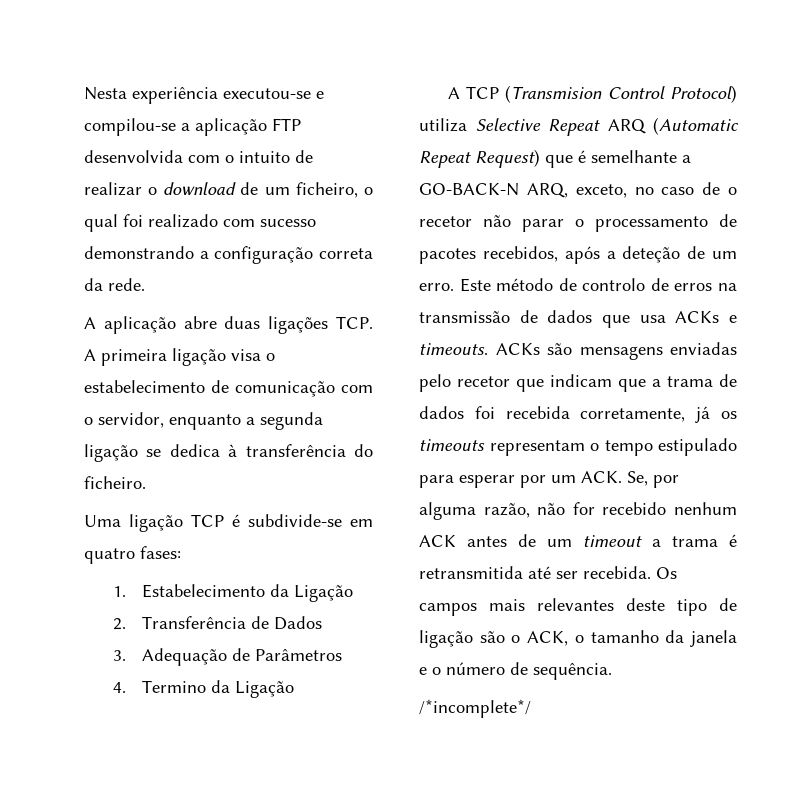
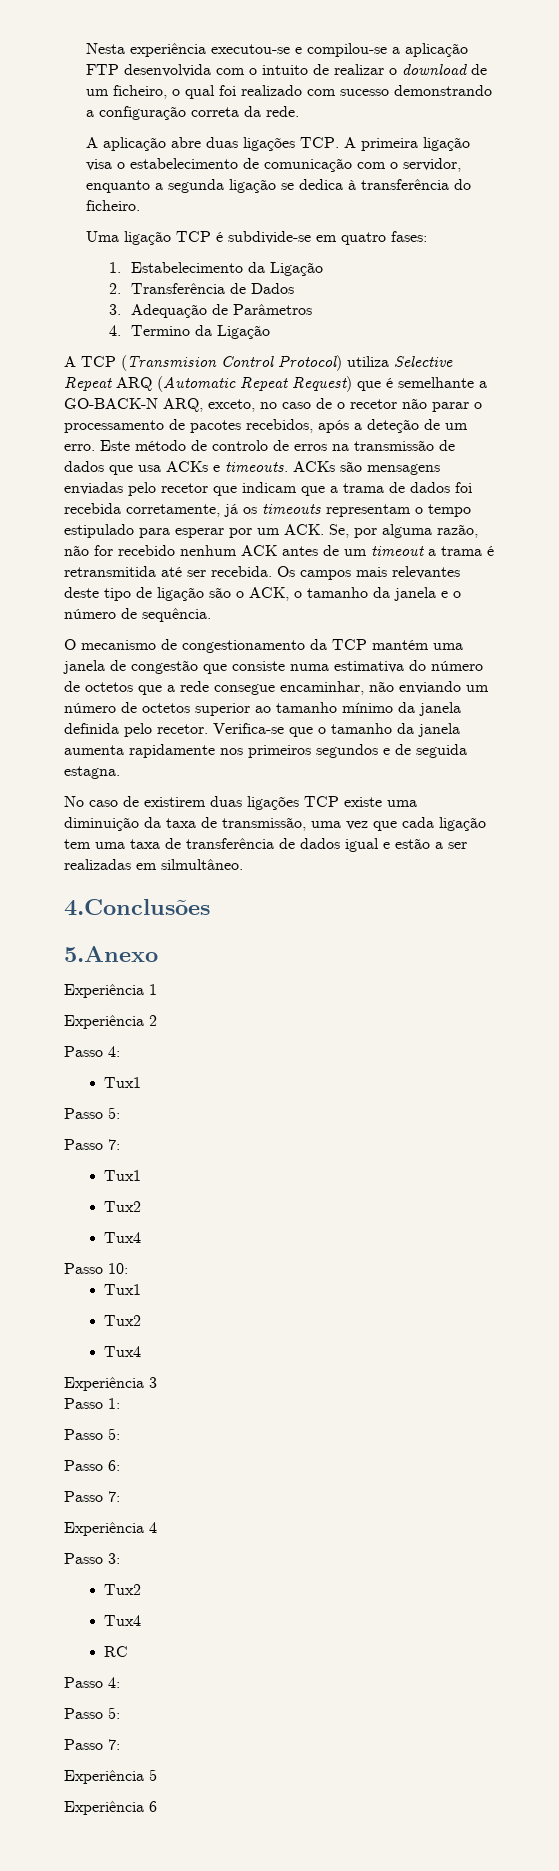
[419,699,531,718] /*incomplete*/ -> [64,639,463,653] [63,660,483,674] [64,681,489,695] [64,702,461,716] [64,723,460,737] [64,744,467,758] [64,766,120,779] [64,796,417,810] [64,817,486,831] [64,838,467,852] [64,859,243,870] [64,899,210,916] [64,946,158,962] [64,984,157,998] [64,1015,157,1029] [64,1046,120,1057] [104,1077,142,1088] [64,1107,120,1119] [64,1139,120,1150] [104,1170,142,1181] [104,1201,142,1212] [104,1232,142,1243] [64,1263,128,1274] [104,1284,142,1295] [104,1315,142,1326] [104,1346,142,1357] [64,1377,157,1391] [64,1398,120,1409] [64,1428,120,1440] [64,1460,120,1471] [64,1491,120,1502] [64,1522,157,1536] [64,1553,120,1564] [104,1584,142,1595] [104,1615,142,1626] [104,1646,129,1657] [64,1677,120,1688] [64,1707,120,1719] [64,1739,120,1750] [64,1769,157,1784] [64,1801,157,1815] O mecanismo de congestionamento da TCP mantém uma janela de congestão que consiste numa estimativa do número de octetos que a rede consegue encaminhar, não enviando um número de octetos superior ao tamanho mínimo da janela definida pelo recetor. Verifica-se que o tamanho da janela aumenta rapidamente nos primeiros segundos e de seguida estagna. // No caso de existirem duas ligações TCP existe uma diminuição da taxa de transmissão, uma vez que cada ligação tem uma taxa de transferência de dados igual e estão a ser realizadas em silmultâneo. // 4.Conclusões // 5.Anexo // Experiência 1 // Experiência 2 // Passo 4: // Tux1 // Passo 5: // Passo 7: // Tux1 // Tux2 // Tux4 // Passo 10: // Tux1 // Tux2 // Tux4 // Experiência 3 // Passo 1: // Passo 5: // Passo 6: // Passo 7: // Experiência 4 // Passo 3: // Tux2 // Tux4 // RC // Passo 4: // Passo 5: // Passo 7: // Experiência 5 // Experiência 6

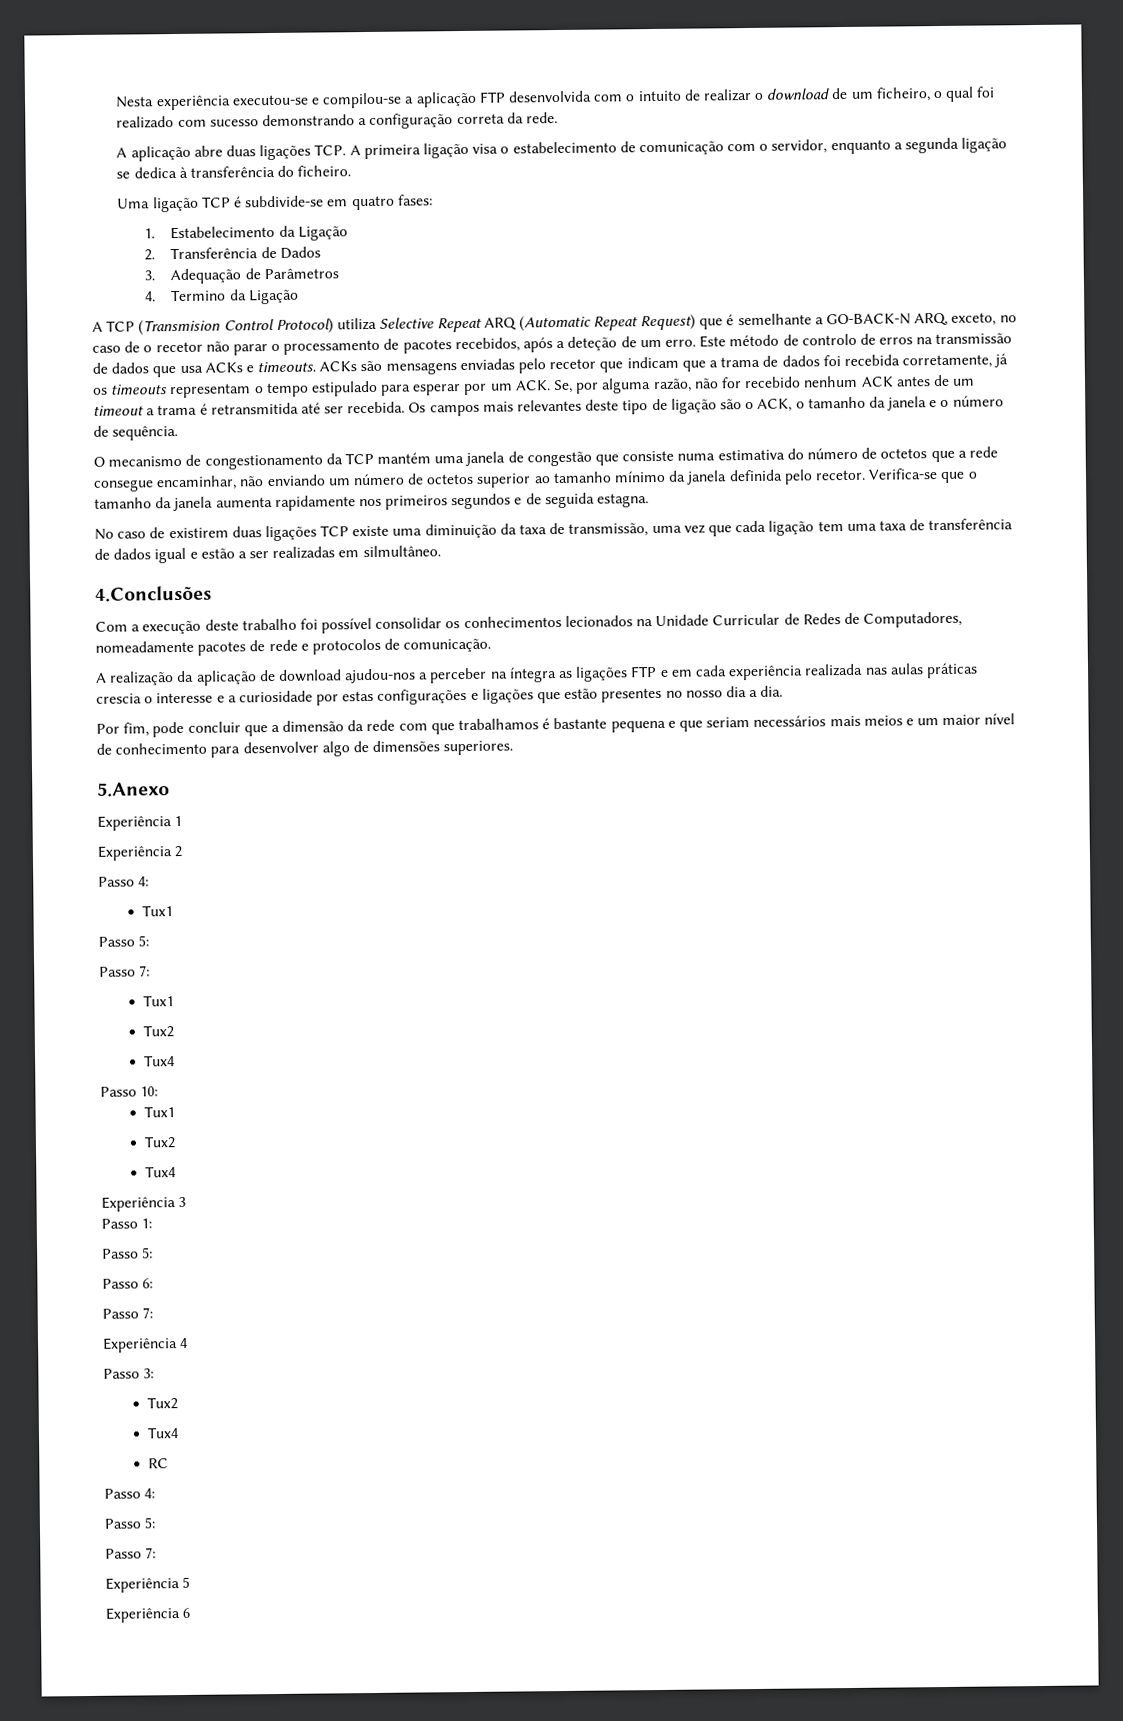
(210, 907) none -> [95,611,963,635] [95,637,492,656] [96,662,978,686] [96,685,784,706] [96,713,1016,738] [96,740,514,758] // Com a execução deste trabalho foi possível consolidar os conhecimentos lecionados na Unidade Curricular de Redes de Computadores, nomeadamente pacotes de rede e protocolos de comunicação. // A realização da aplicação de download ajudou-nos a perceber na íntegra as ligações FTP e em cada experiência realizada nas aulas práticas crescia o interesse e a curiosidade por estas configurações e ligações que estão presentes no nosso dia a dia. // Por fim, pode concluir que a dimensão da rede com que trabalhamos é bastante pequena e que seriam necessários mais meios e um maior nível de conhecimento para desenvolver algo de dimensões superiores.

